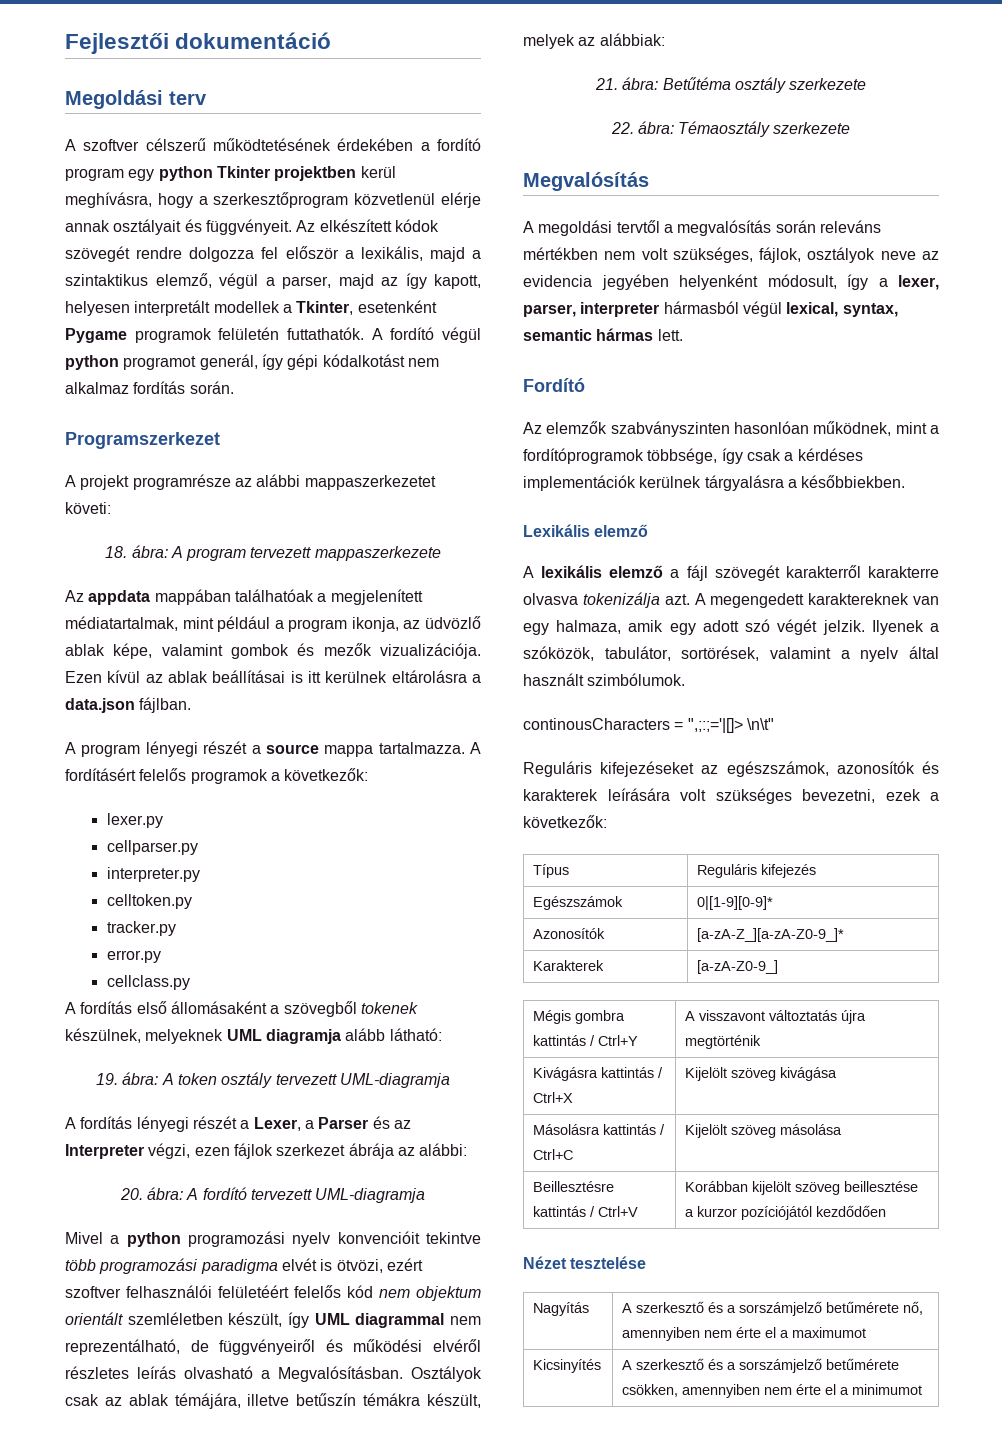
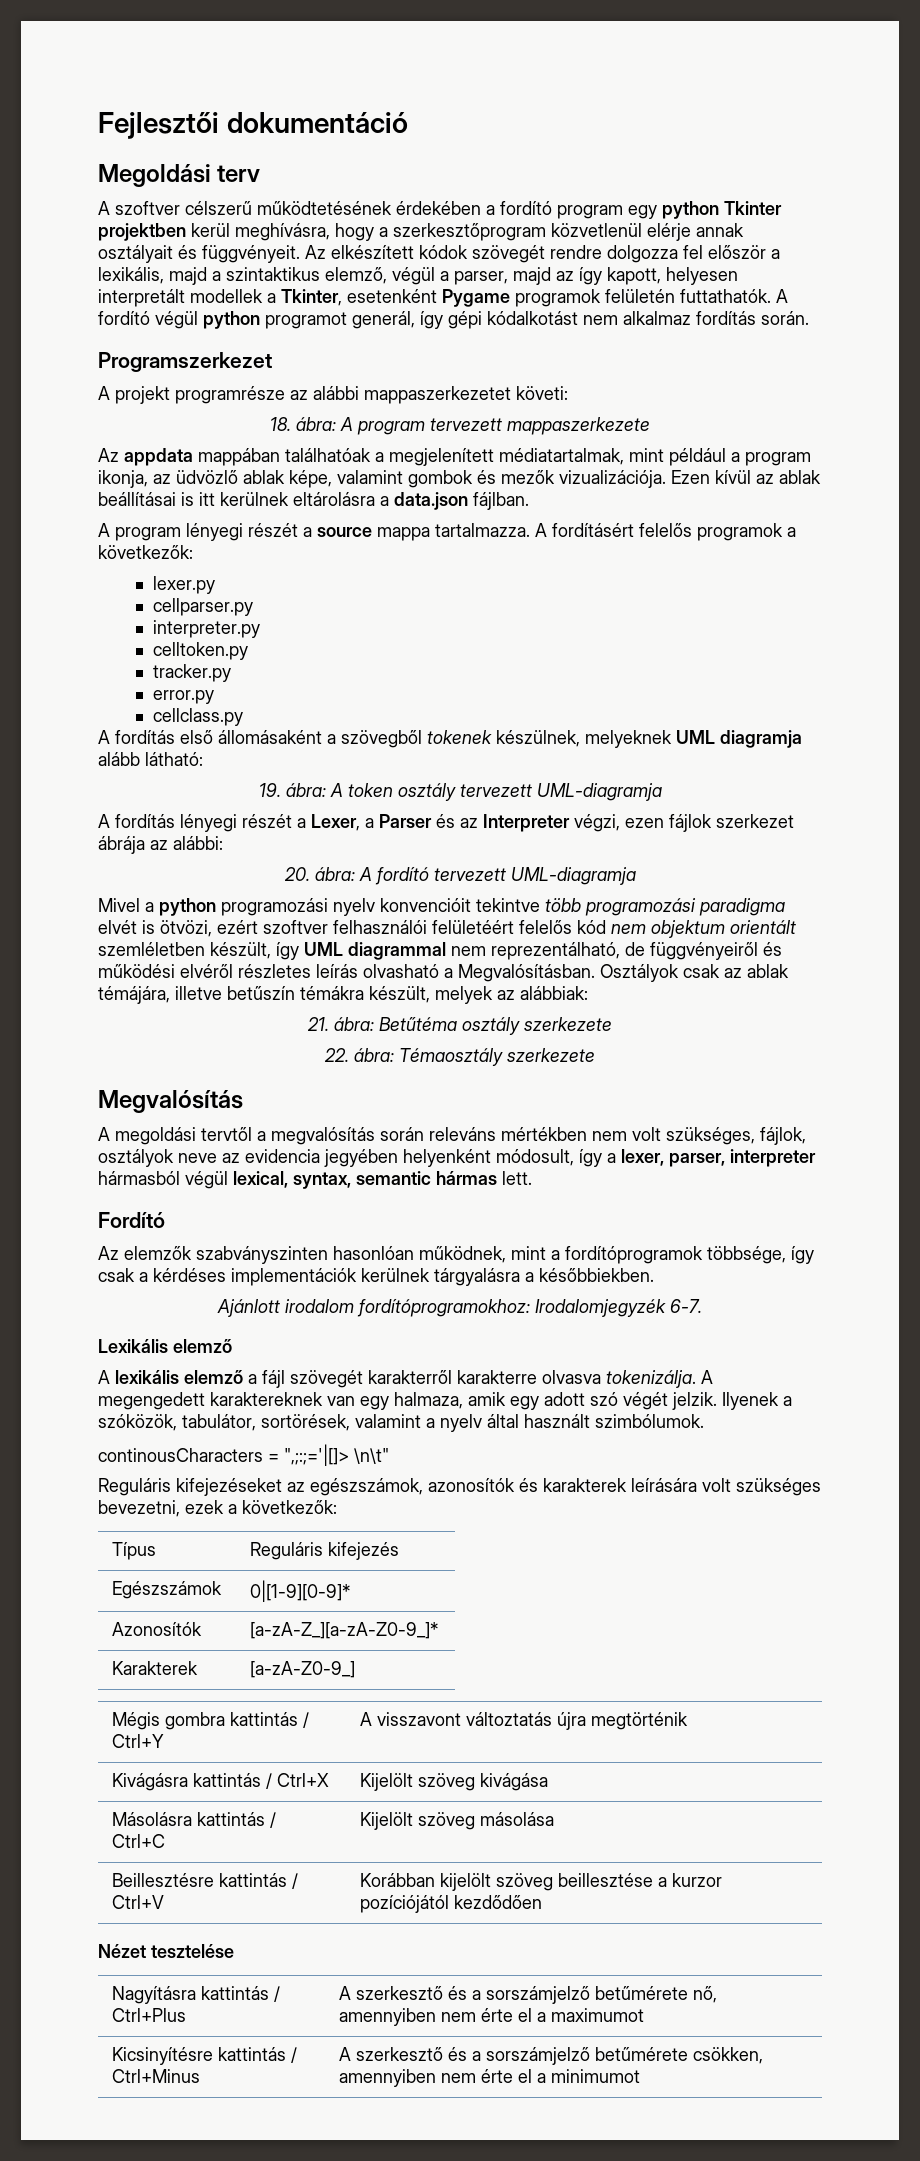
(906, 481) none -> [217,1298,702,1317] // Ajánlott irodalom fordítóprogramokhoz: Irodalomjegyzék 6-7.
[582,592,690,608] tokenizálja azt. -> [606,1370,696,1388] tokenizálja.
[533,1302,590,1316] Nagyítás -> [112,1986,281,2004] [112,2008,187,2022] Nagyításra kattintás / Ctrl+Plus
[533,1359,602,1373] Kicsinyítés -> [112,2047,298,2065] [112,2069,201,2083] Kicsinyítésre kattintás / Ctrl+Minus

